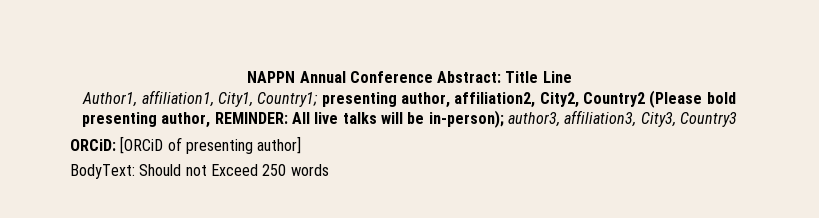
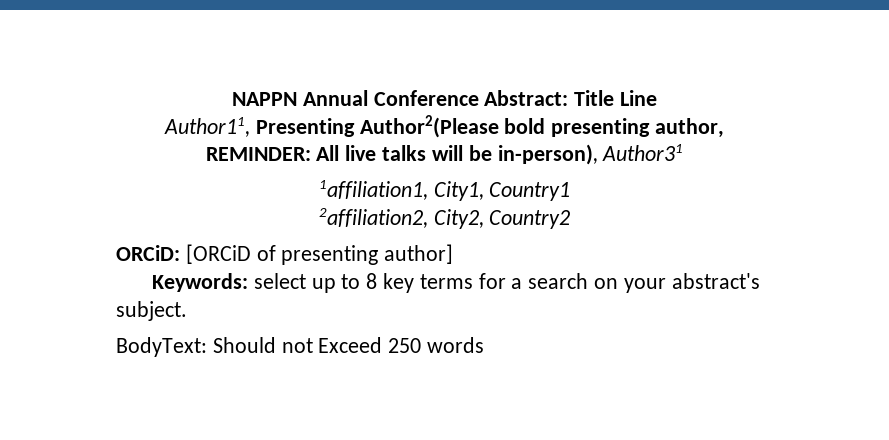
[82,90,703,108] Author1, affiliation1, City1, Country1; presenting author, affiliation2, City2, Country2 (Please -> [163,115,499,138] Author11, Presenting Author2(Please
[428,110,737,128] in-person); author3, affiliation3, City3, Country3 -> [497,144,684,165] [318,180,571,201] [318,208,571,229] in-person), Author31 // 1affiliation1, City1, Country1 // 2affiliation2, City2, Country2
(302, 145) none -> [151,273,760,293] [116,301,187,321] // Keywords: select up to 8 key terms for a search on your abstract's subject.

